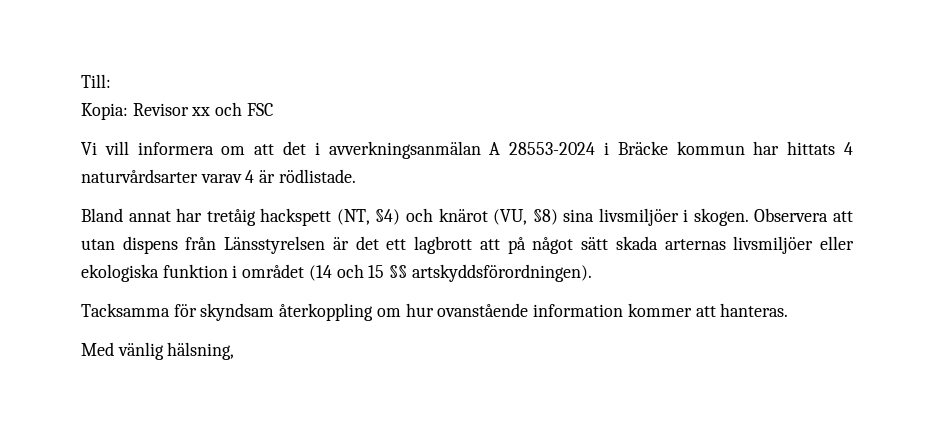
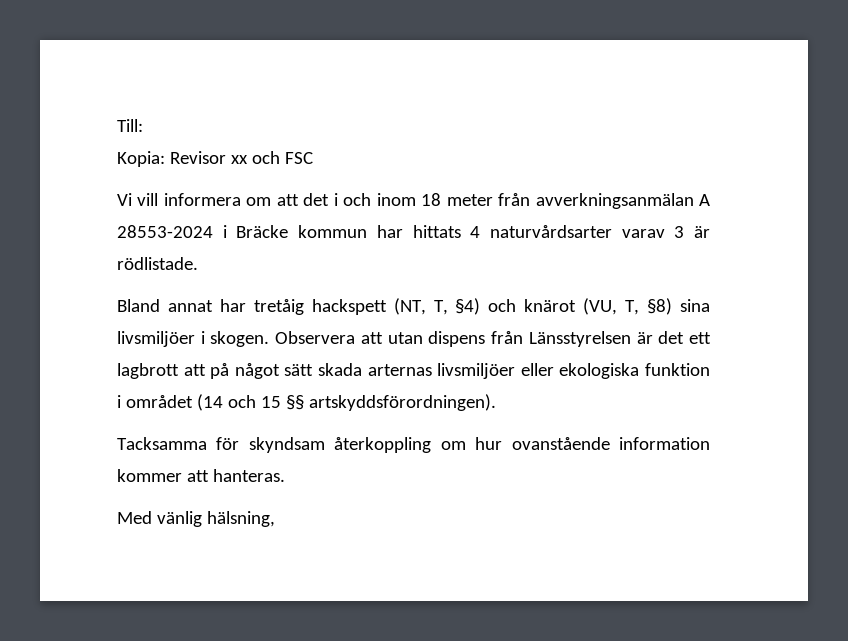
(320, 148) none -> [343,193,531,206] och inom 18 meter från
[245,170,255,183] 4 -> [674,226,685,238] 3
(370, 217) none -> [433,300,448,315] T,
(528, 217) none -> [625,300,640,315] T,

